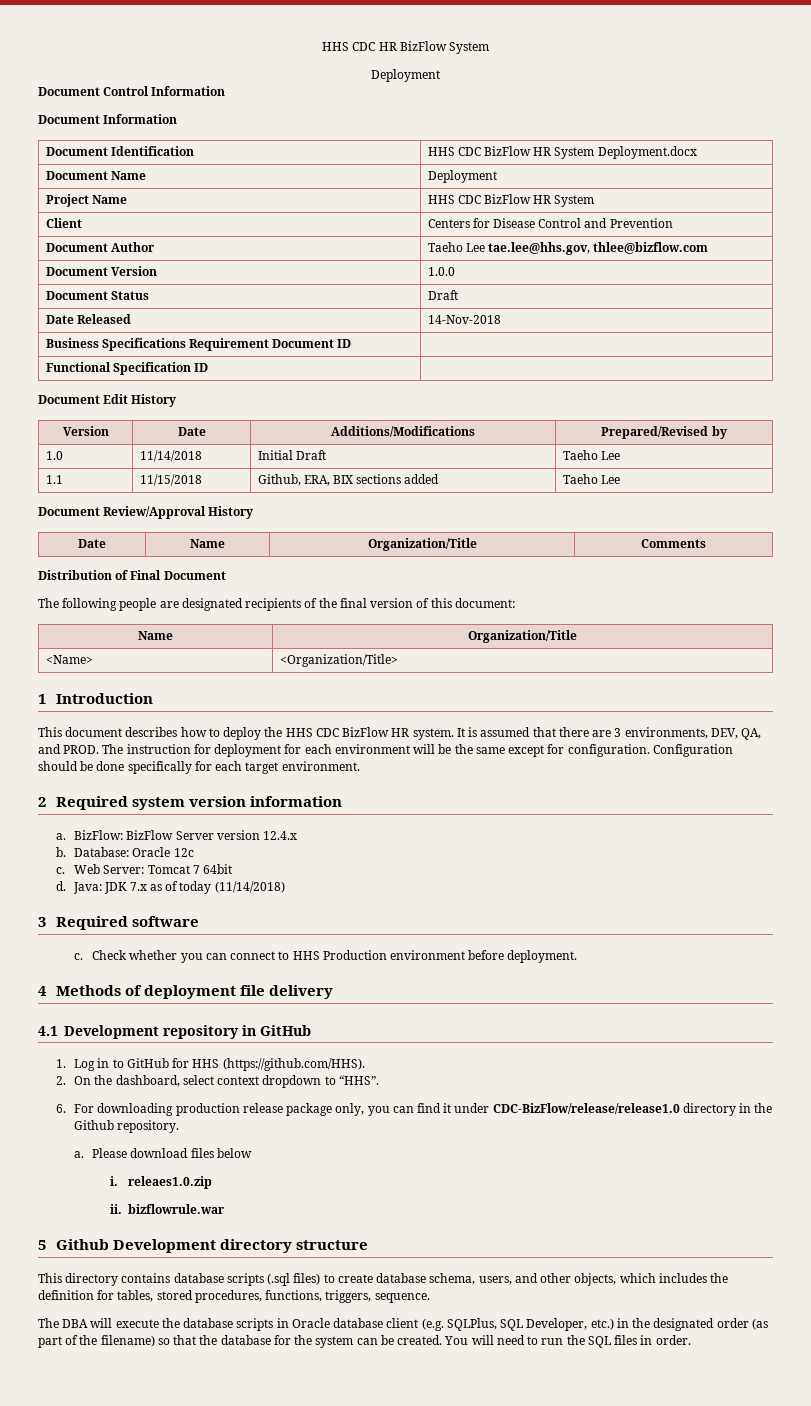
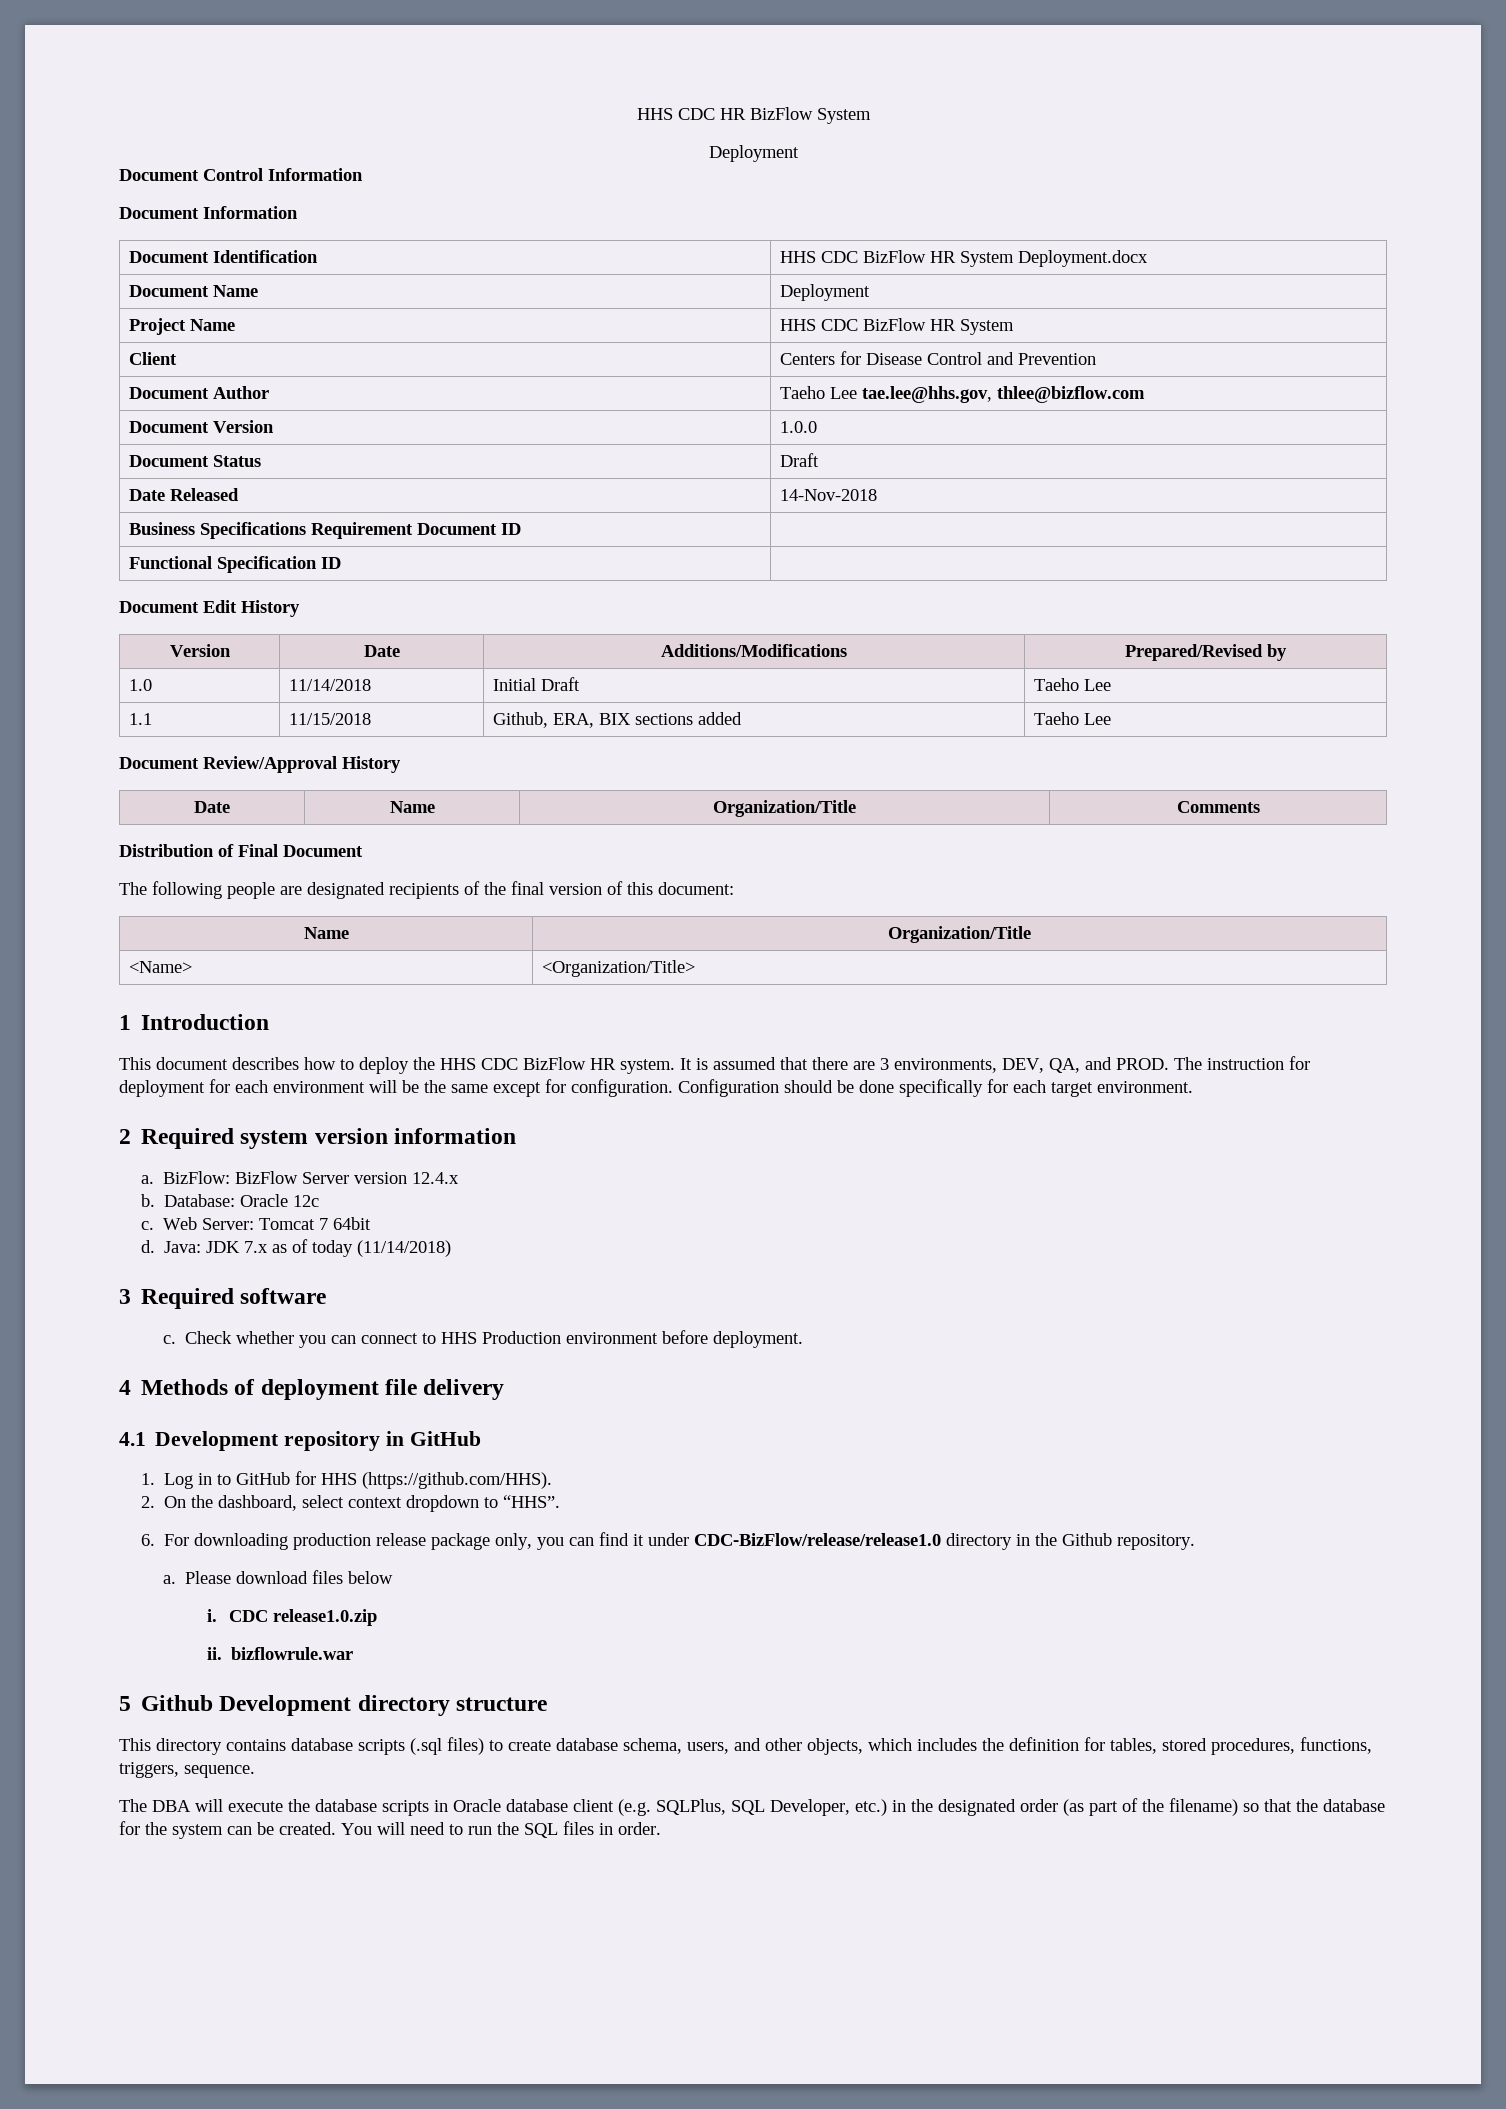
[128,1176,213,1189] releaes1.0.zip -> [228,1609,377,1626] CDC release1.0.zip

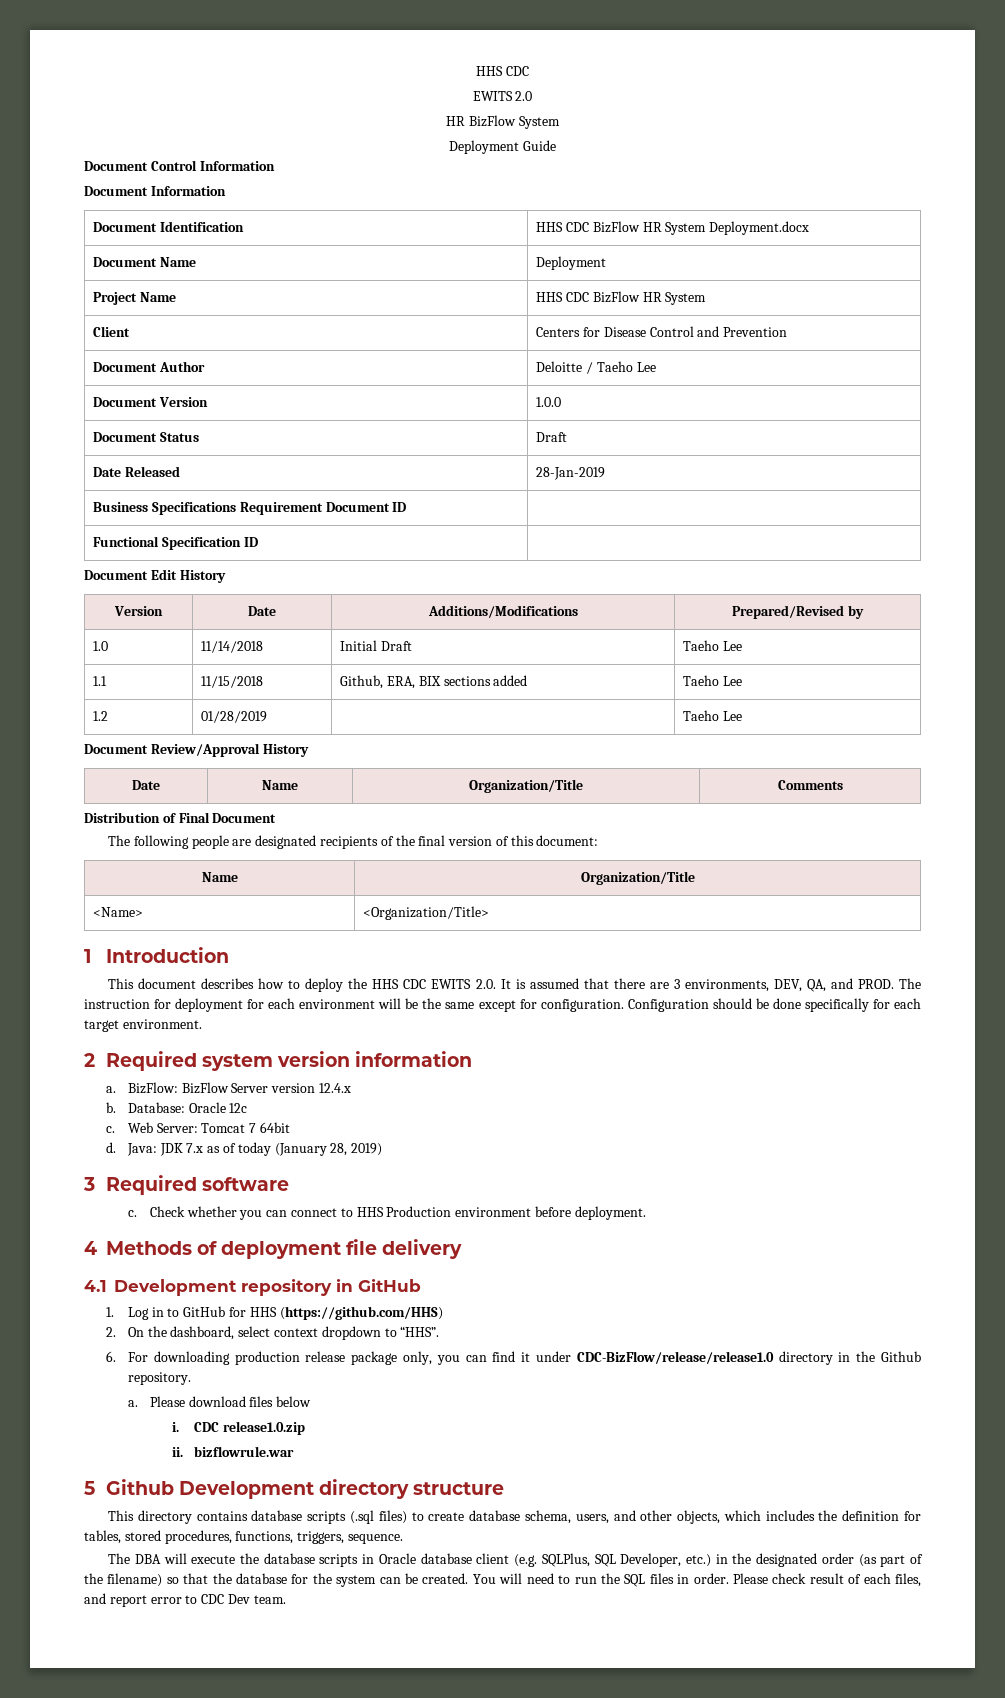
[636,108,715,120] HHS CDC -> [476,66,529,76] [472,91,533,101] HHS CDC // EWITS 2.0 //
(799, 153) none -> [522,140,556,151] Guide
[780,386,1146,403] Taeho Lee tae.lee@hhs.gov, thlee@bizflow.com -> [536,361,656,374] Deloitte / Taeho Lee
[780,489,878,501] 14-Nov-2018 -> [536,467,606,480] 28-Jan-2019
(1112, 719) none -> [93,711,109,721] [201,711,268,723] [683,710,743,721] // 1.2 | 01/28/2019 | | Taeho Lee
[523,1057,675,1074] BizFlow HR system. -> [431,979,496,989] EWITS 2.0.
[357,1240,452,1257] (11/14/2018) -> [274,1143,383,1156] (January 28, 2019)
[362,1472,553,1489] (https://github.com/HHS). -> [279,1306,443,1320] (https://github.com/HHS)
(661, 1828) none -> [732,1573,921,1587] [84,1593,286,1607] Please check result of each files, and report error to CDC Dev team.

